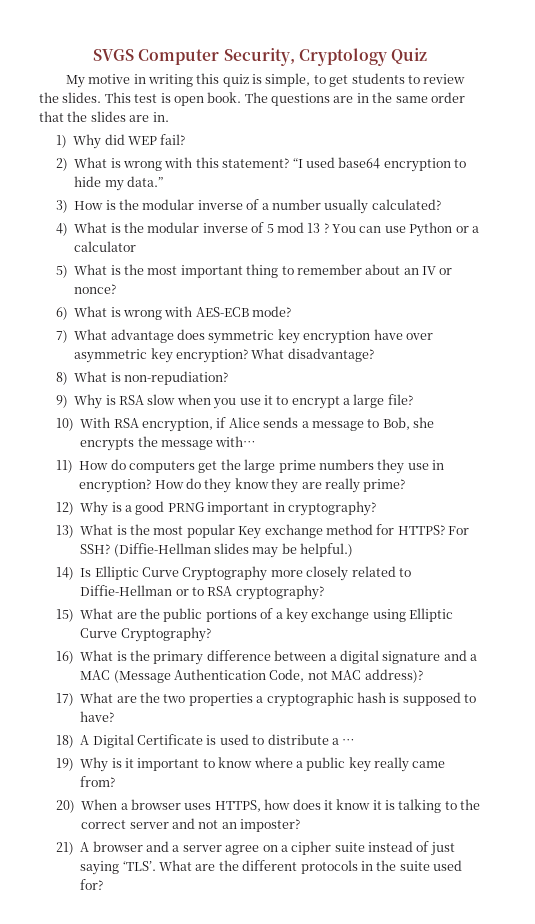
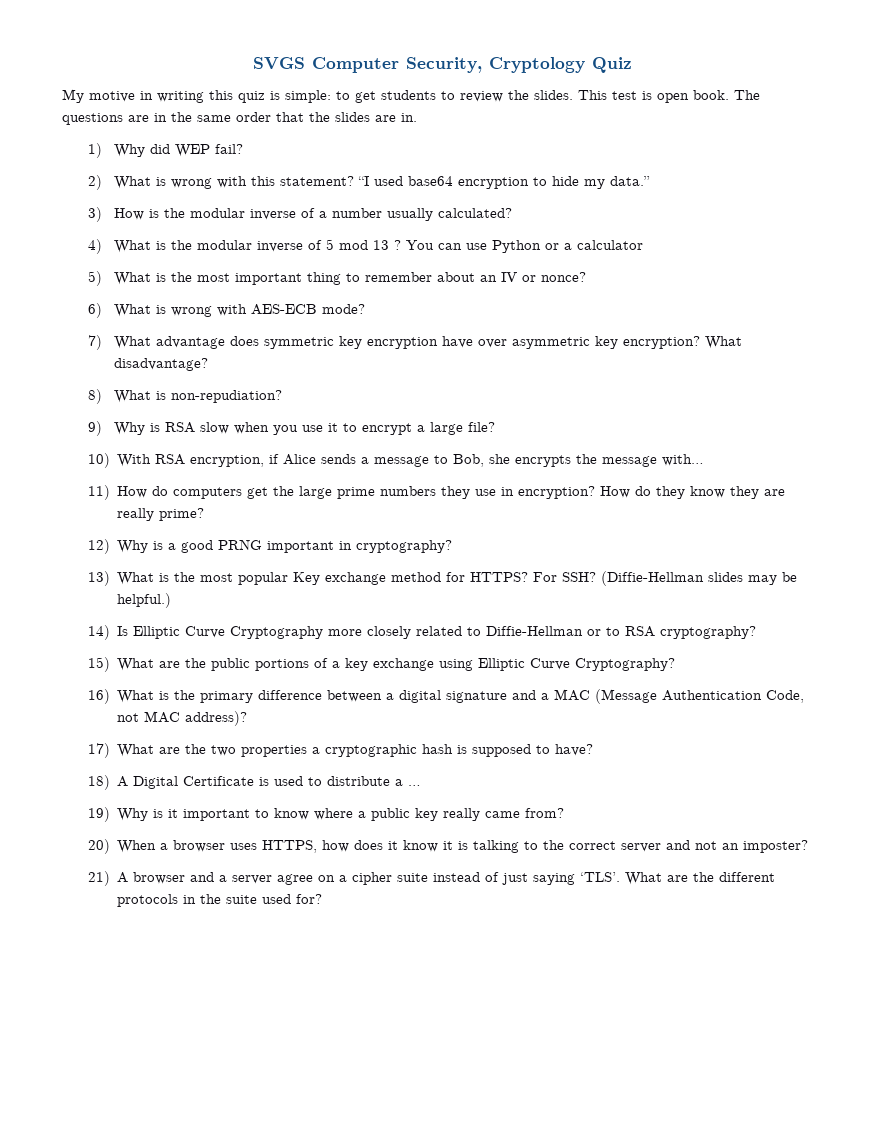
[265,73,311,87] simple, -> [285,90,331,103] simple:

